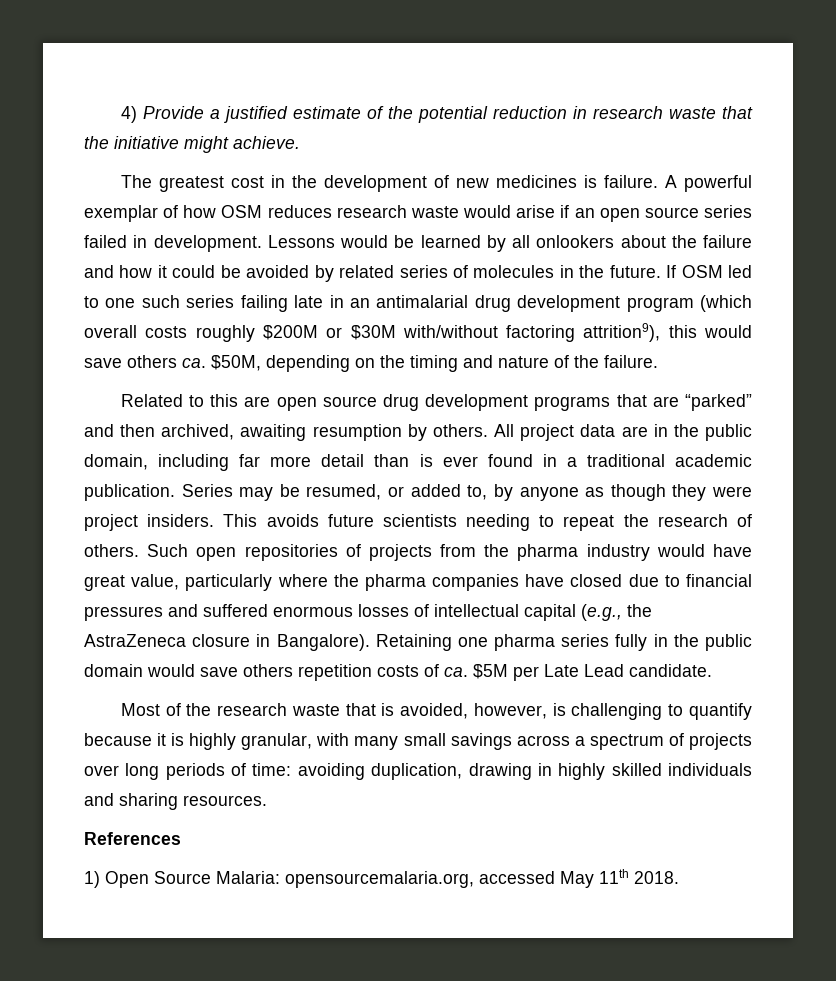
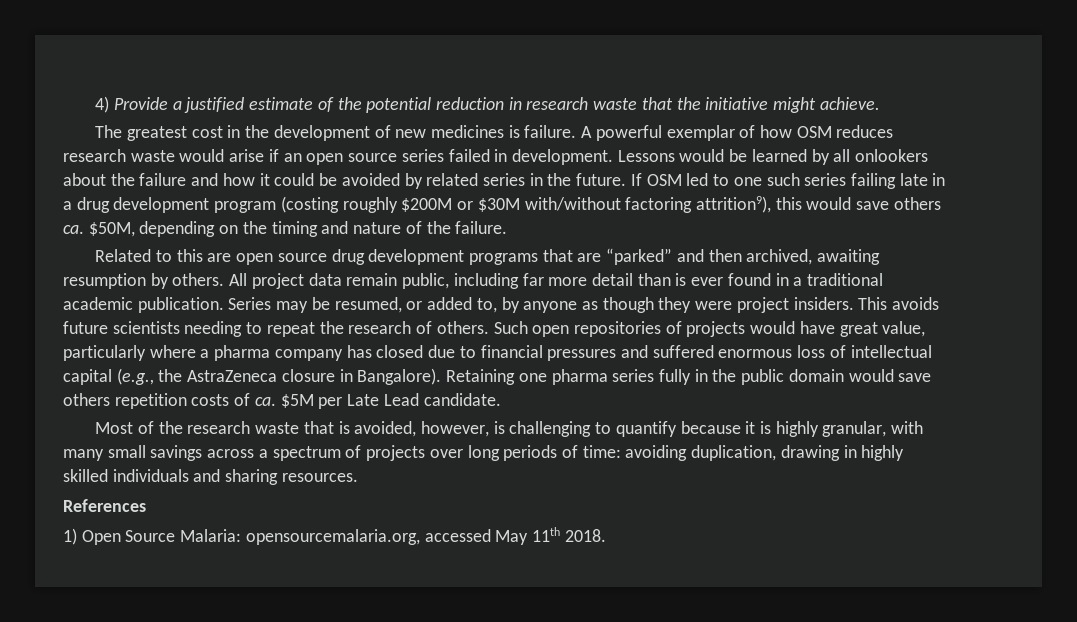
[452,265,555,278] of molecules -> (525, 179) none
[349,295,469,308] an antimalarial -> [63,201,72,210] a
[700,295,752,312] [84,325,188,338] (which overall costs -> [280,196,339,213] (costing
[621,424,752,441] [84,454,148,470] are in the public domain, -> [346,273,450,289] remain public,
[440,544,650,561] from the pharma industry -> (746, 329) none
[333,574,565,591] the pharma companies have -> [200,345,372,361] a pharma company has
[358,604,409,617] losses -> [797,345,826,358] loss

